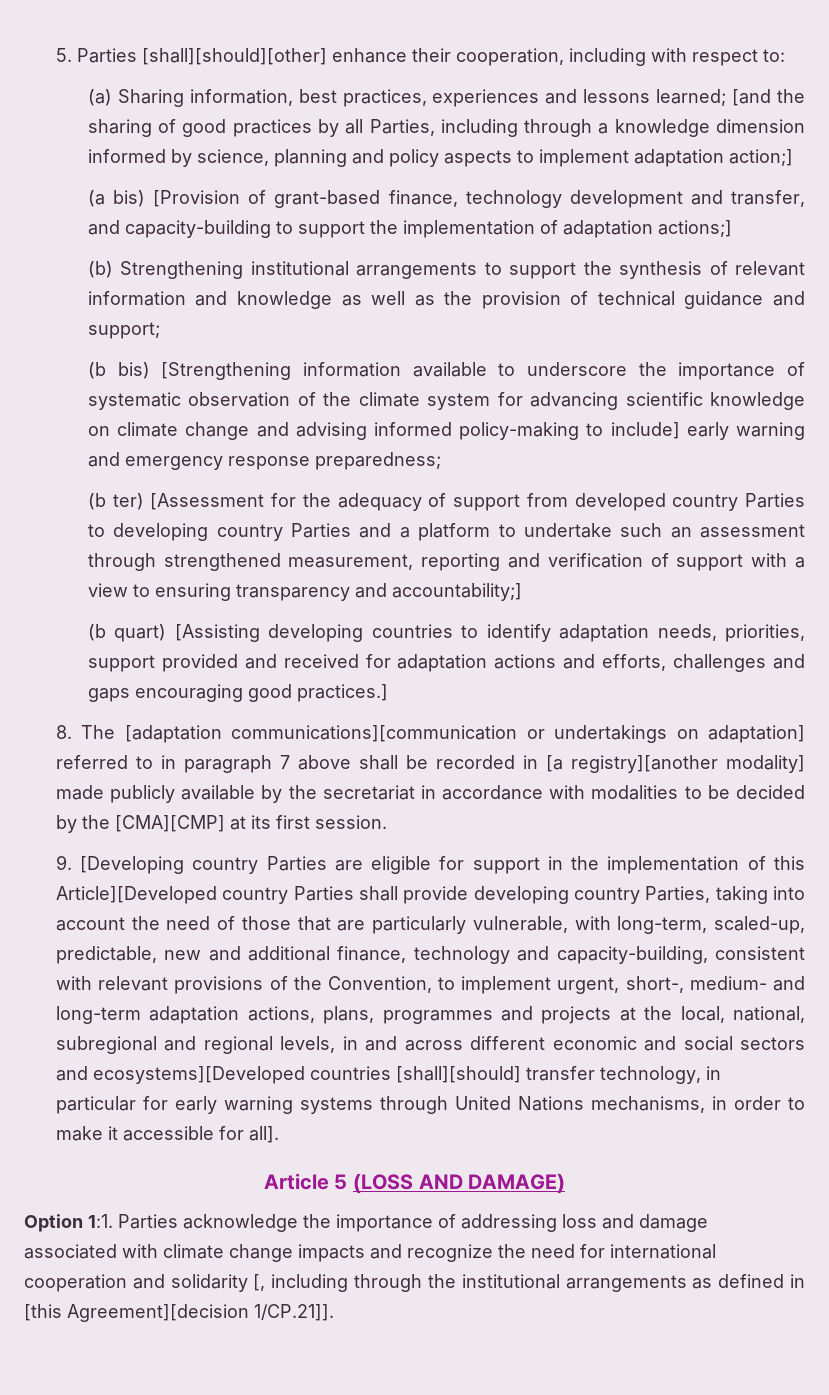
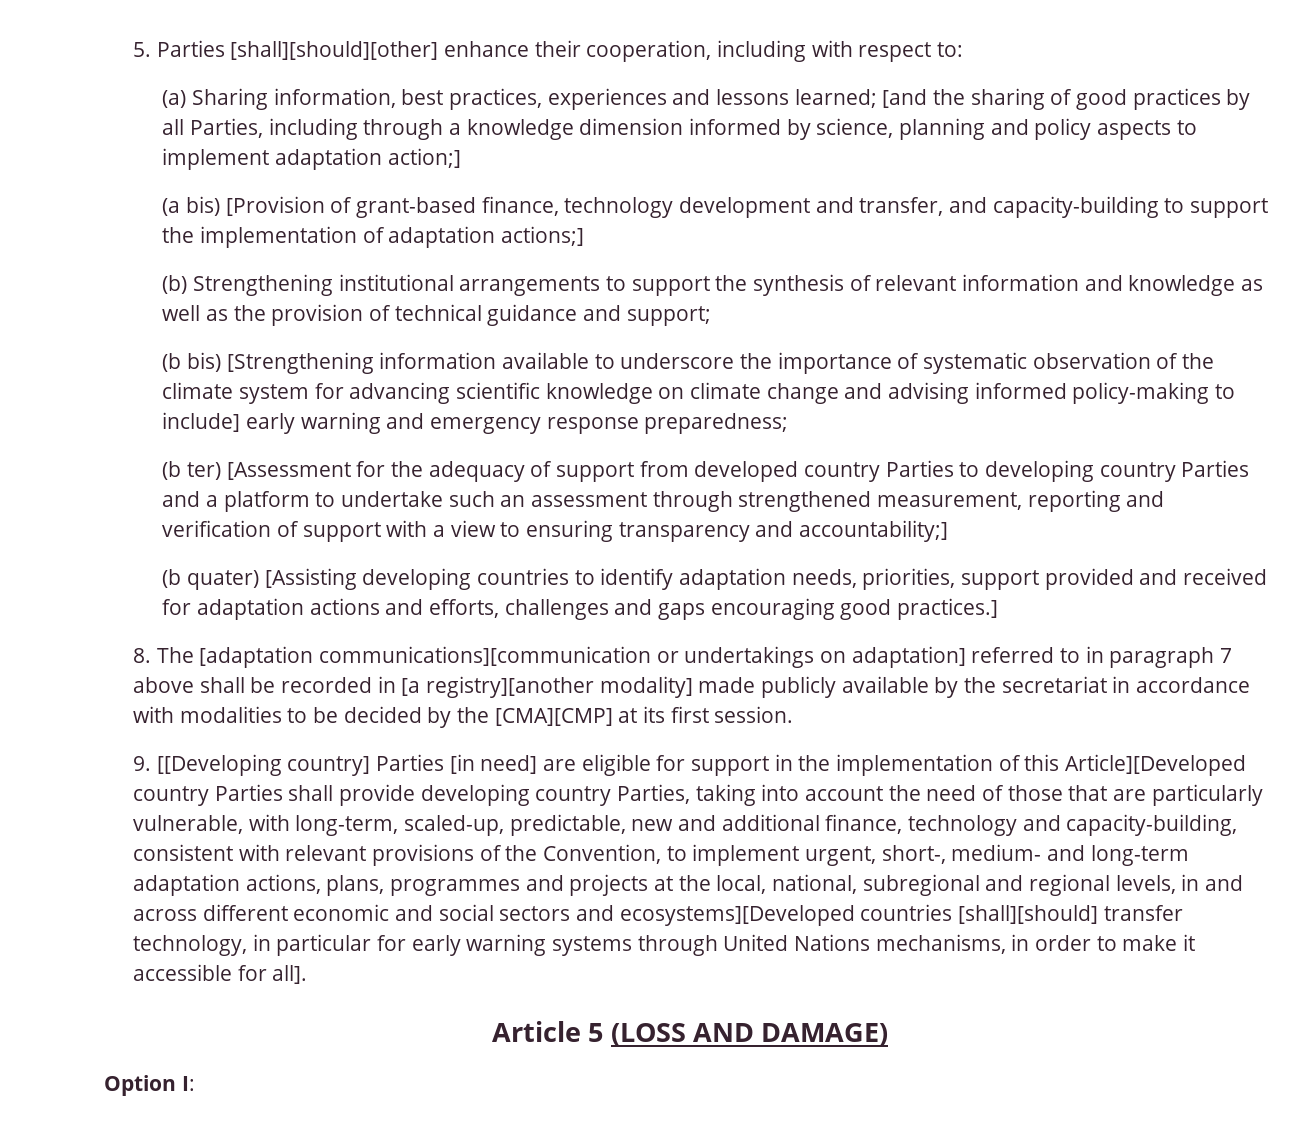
[114,624,167,642] quart) -> [186,570,259,590] quater)
[80,856,327,874] [Developing country Parties -> [156,754,538,776] [[Developing country] Parties [in need]
[88,1214,708,1232] [24,1244,716,1262] [24,1274,806,1292] [24,1304,334,1322] 1:1. Parties acknowledge the importance of addressing loss and damage associated with climate change impacts and recognize the need for international cooperation and solidarity [, including through the institutional arrangements as defined in [this Agreement][decision 1/CP.21]]. -> [181,1076,195,1091] I:

